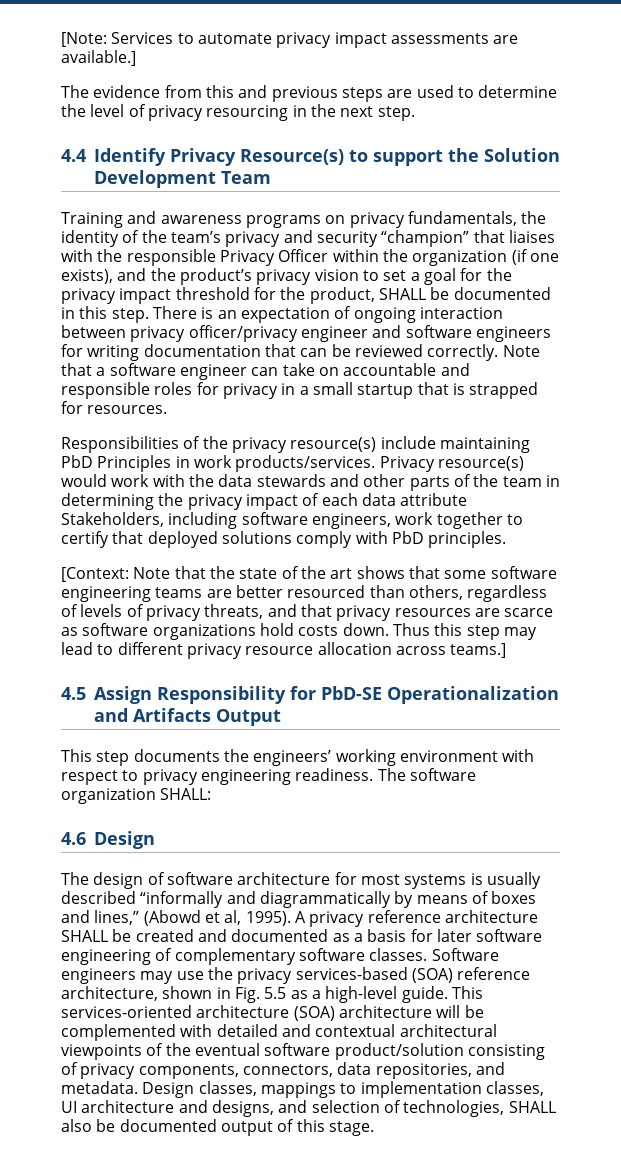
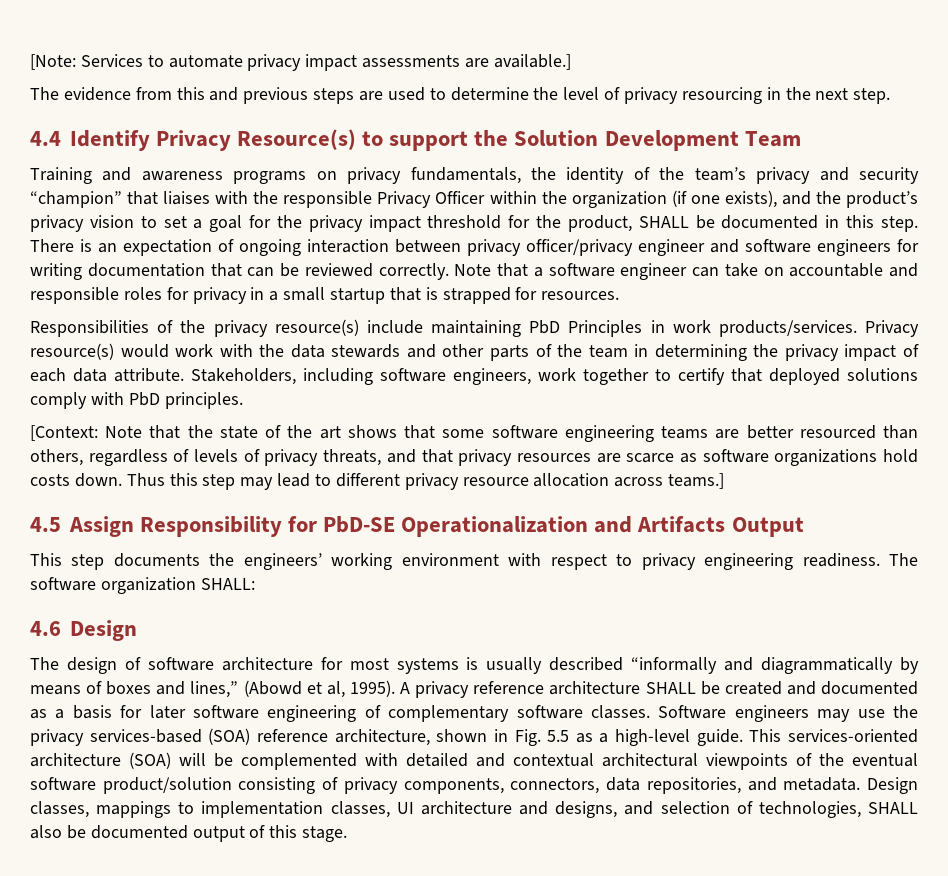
[400,493,468,506] attribute -> [114,368,184,382] attribute.
[338,1005,432,1018] architecture -> (171, 760) none

